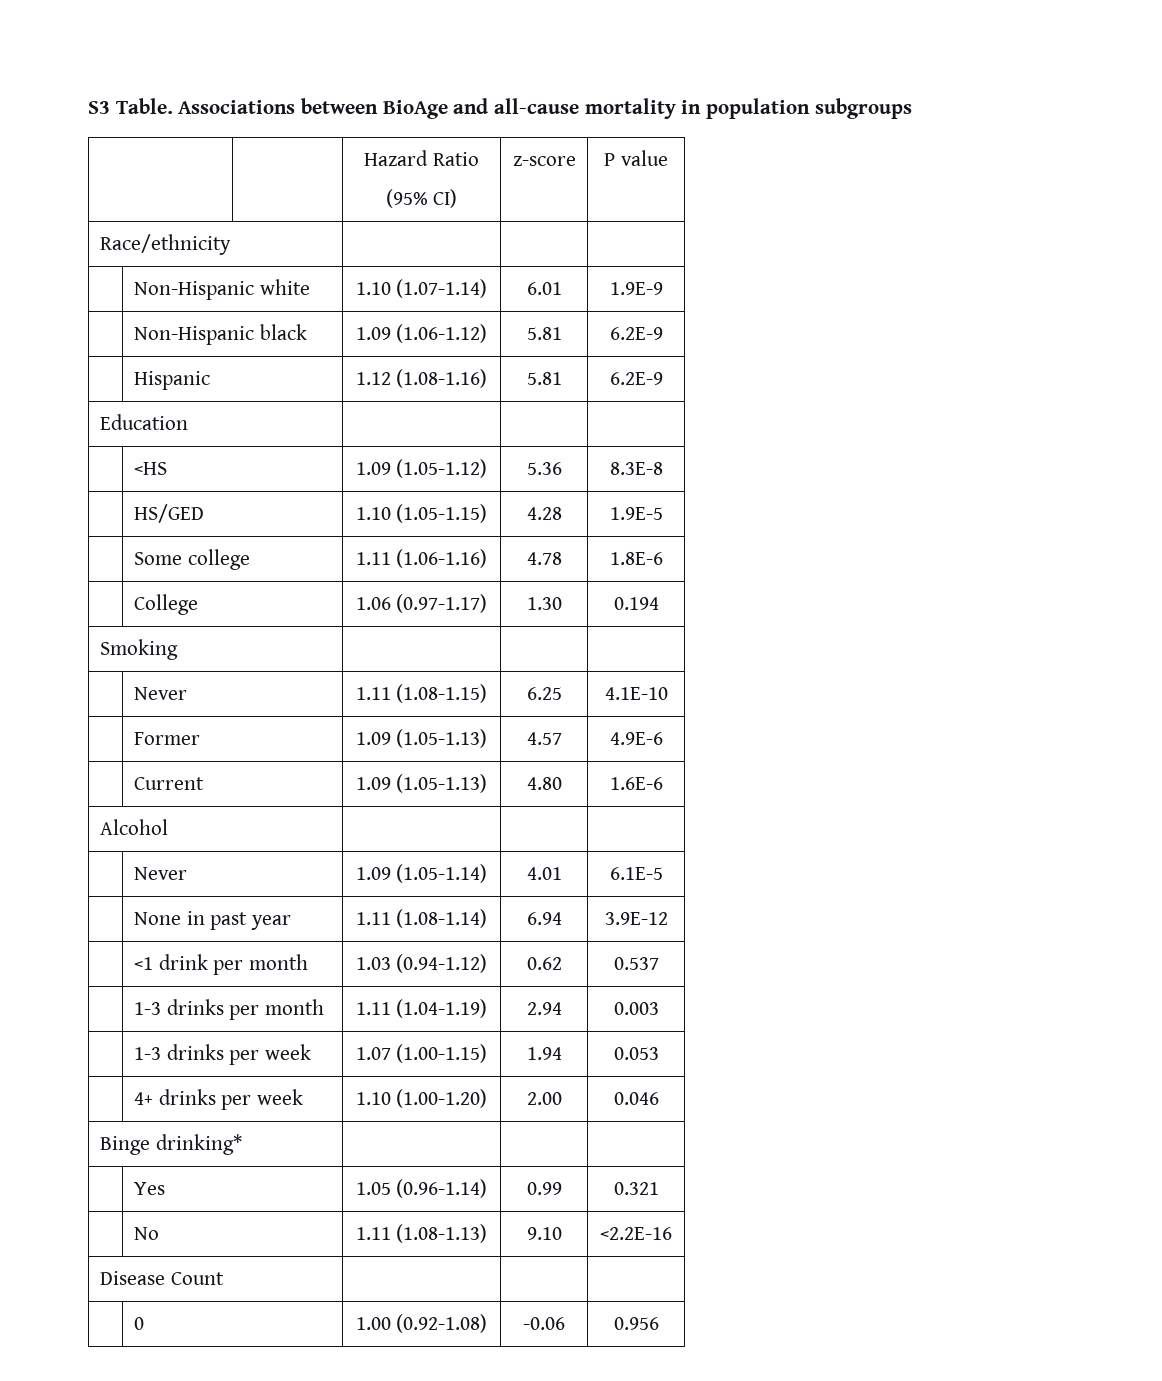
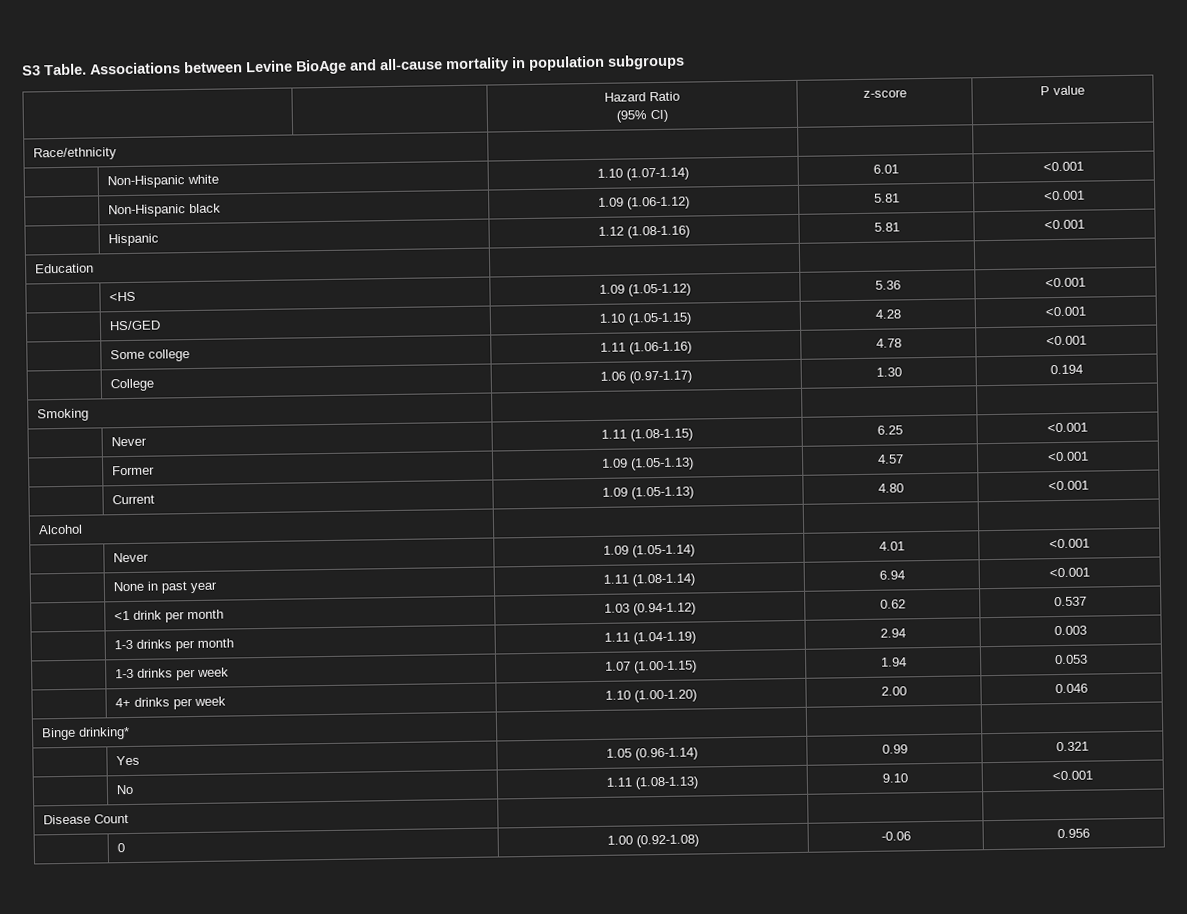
(379, 106) none -> [246,60,293,73] Levine
[609,282,663,295] 1.9E-9 -> [1043,161,1084,172] <0.001
[609,327,663,340] 6.2E-9 -> [1044,190,1085,201] <0.001
[609,372,663,385] 6.2E-9 -> [1044,219,1085,230] <0.001
[609,462,663,475] 8.3E-8 -> [1045,277,1086,288] <0.001
[609,507,663,520] 1.9E-5 -> [1045,306,1086,317] <0.001
[609,552,663,565] 1.8E-6 -> [1046,335,1087,346] <0.001
[604,687,668,700] 4.1E-10 -> [1047,422,1088,433] <0.001
[609,732,663,745] 4.9E-6 -> [1047,451,1089,462] <0.001
[609,777,663,790] 1.6E-6 -> [1048,480,1089,491] <0.001
[609,867,663,880] 6.1E-5 -> [1049,538,1090,549] <0.001
[604,912,668,925] 3.9E-12 -> [1049,567,1090,578] <0.001
[600,1227,672,1240] <2.2E-16 -> [1052,770,1093,781] <0.001

